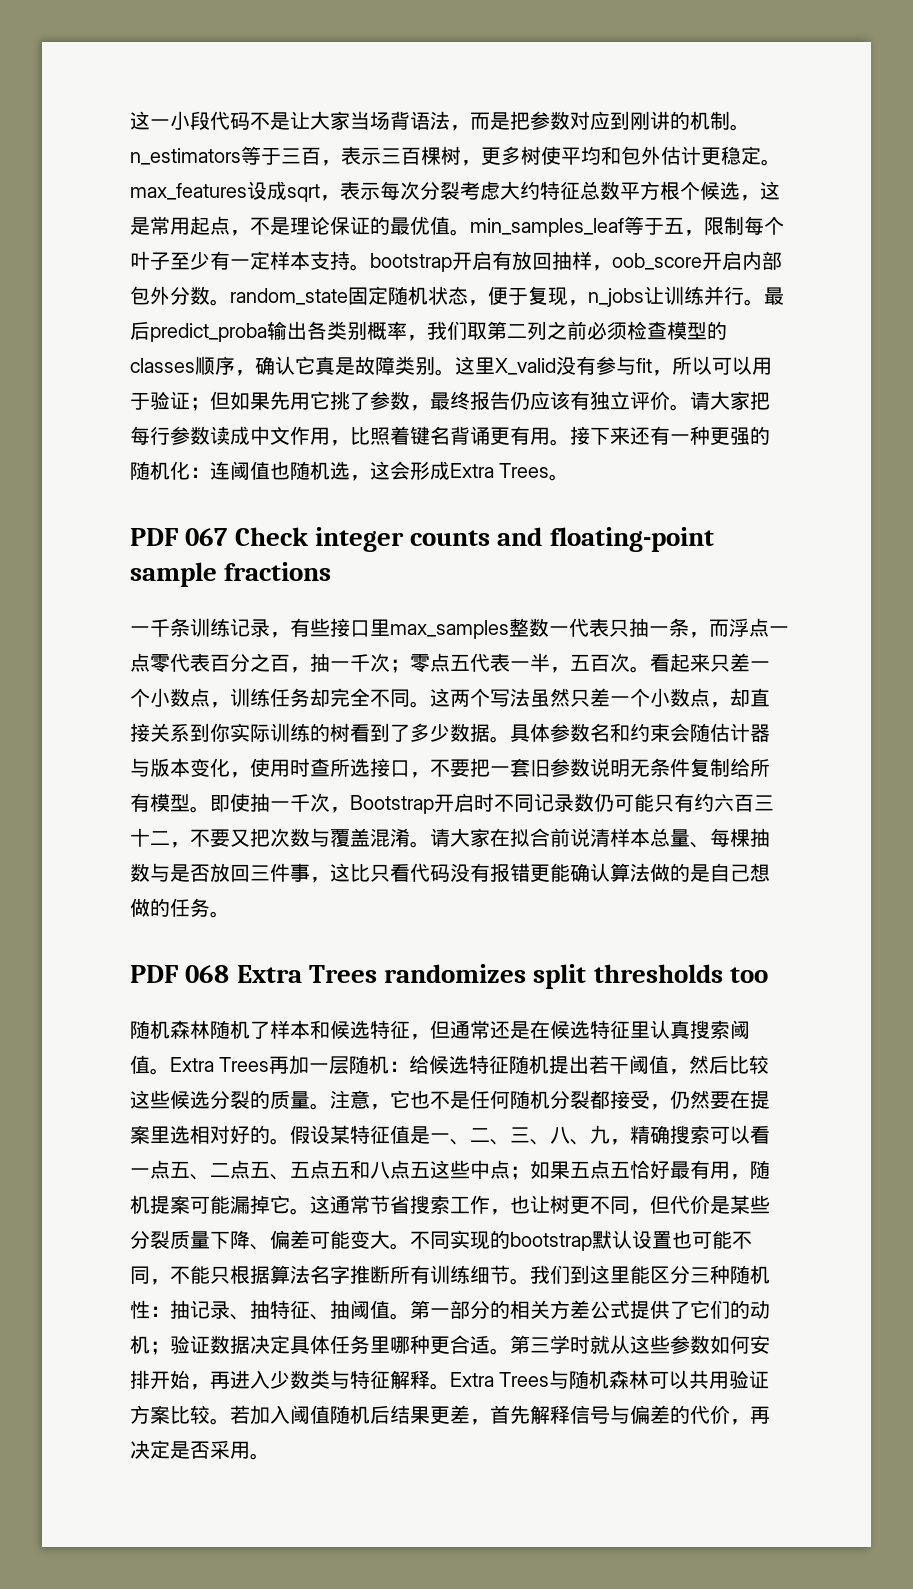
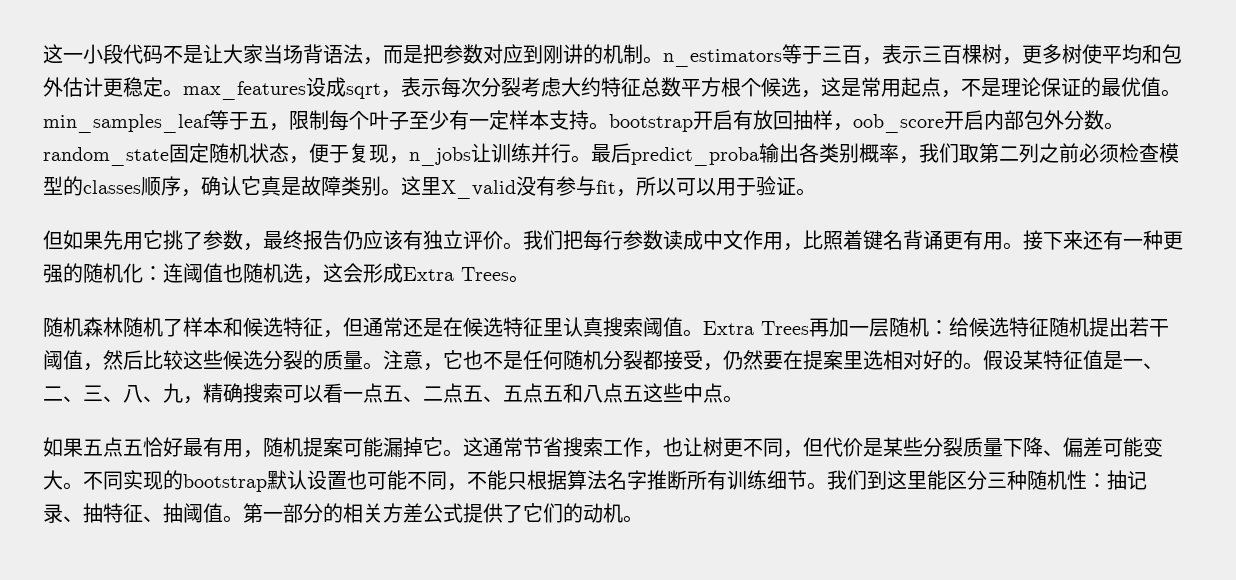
[190,397,210,411] ； -> [796,188,816,196] 。 //
[690,391,750,410] 请大家 -> [523,230,563,250] 我们
[130,527,714,552] [130,562,332,587] [130,618,789,639] [130,653,770,673] [130,688,770,708] [130,723,770,743] [130,758,770,778] [130,793,774,814] [130,828,770,848] [130,863,770,883] [130,898,230,918] [130,964,769,989] // PDF 067 Check integer counts and floating-point sample fractions // 一千条训练记录，有些接口里max_samples整数一代表只抽一条，而浮点一点零代表百分之百，抽一千次；零点五代表一半，五百次。看起来只差一个小数点，训练任务却完全不同。这两个写法虽然只差一个小数点，却直接关系到你实际训练的树看到了多少数据。具体参数名和约束会随估计器与版本变化，使用时查所选接口，不要把一套旧参数说明无条件复制给所有模型。即使抽一千次，Bootstrap开启时不同记录数仍可能只有约六百三十二，不要又把次数与覆盖混淆。请大家在拟合前说清样本总量、每棵抽数与是否放回三件事，这比只看代码没有报错更能确认算法做的是自己想做的任务。 // PDF 068 Extra Trees randomizes split thresholds too -> (529, 279) none
[510,1166,530,1180] ； -> [723,395,743,403] 。 //
[150,1335,770,1355] [130,1370,770,1390] [130,1405,770,1425] [130,1440,250,1459] ；验证数据决定具体任务里哪种更合适。第三学时就从这些参数如何安排开始，再进入少数类与特征解释。Extra Trees与随机森林可以共用验证方案比较。若加入阈值随机后结果更差，首先解释信号与偏差的代价，再决定是否采用 -> (623, 513) none

